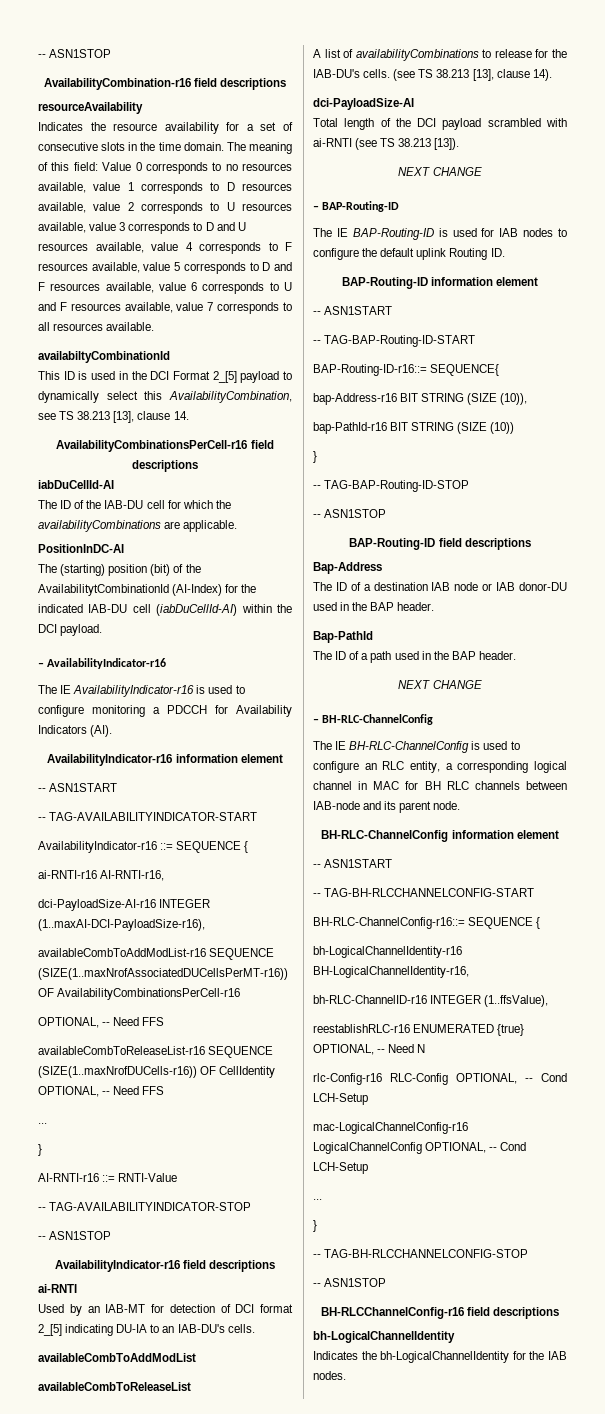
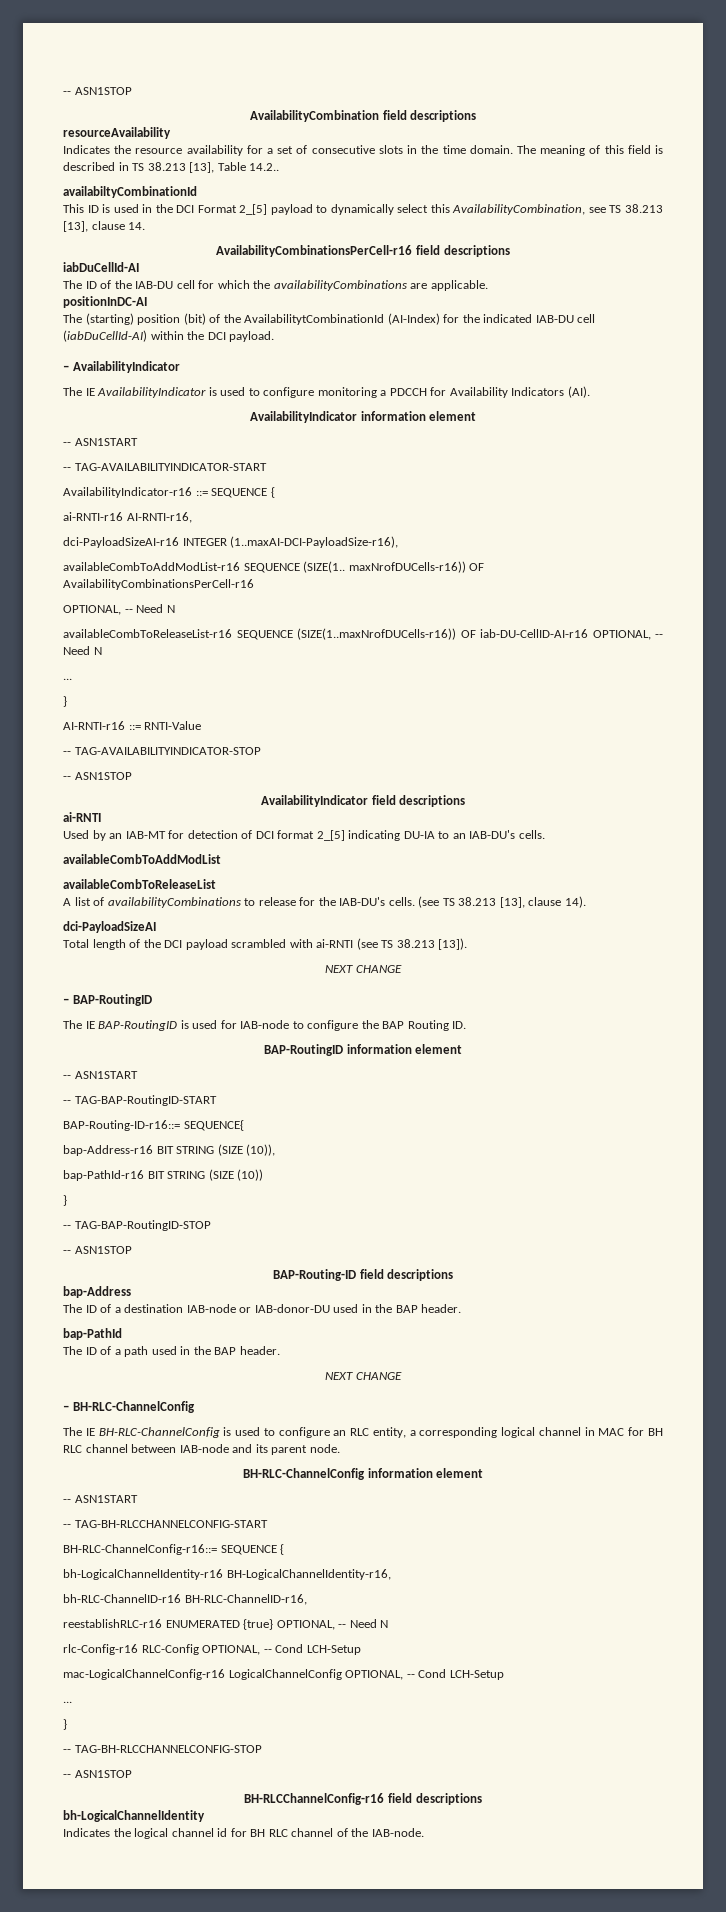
[38,49,112,58] [43,78,191,90] -- ASN1STOP // AvailabilityCombination-r16 -> [63,87,132,95] [249,110,379,122] -- ASN1STOP // AvailabilityCombination
[73,162,292,174] [38,182,292,194] [38,202,292,214] [38,222,246,234] [38,242,292,254] [38,262,293,274] [38,282,292,294] [38,302,292,314] [38,322,155,331] field: Value 0 corresponds to no resources available, value 1 corresponds to D resources available, value 2 corresponds to U resources available, value 3 corresponds to D and U resources available, value 4 corresponds to F resources available, value 5 corresponds to D and F resources available, value 6 corresponds to U and F resources available, value 7 corresponds to all resources available. -> [627,145,664,154] [63,162,280,173] field is described in TS 38.213 [13], Table 14.2..
[38,544,124,553] PositionInDC-AI -> [63,296,147,308] positionInDC-AI
[47,658,167,669] [38,685,195,697] AvailabilityIndicator-r16 // The IE AvailabilityIndicator-r16 -> [72,361,180,373] [63,387,207,398] AvailabilityIndicator // The IE AvailabilityIndicator
[47,754,173,766] AvailabilityIndicator-r16 -> [249,411,357,423] AvailabilityIndicator
[38,899,156,911] dci-PayloadSize-AI-r16 -> [63,537,179,548] dci-PayloadSizeAI-r16
[38,968,288,980] (SIZE(1..maxNrofAssociatedDUCellsPerMT-r16)) -> [303,561,466,573] (SIZE(1.. maxNrofDUCells-r16))
[142,1017,165,1026] FFS -> [166,605,175,613] N
[219,1066,276,1078] [38,1086,165,1097] CellIdentity OPTIONAL, -- Need FFS -> [480,629,663,640] [63,646,102,655] iab-DU-CellID-AI-r16 OPTIONAL, -- Need N
[54,1260,180,1272] AvailabilityIndicator-r16 -> [260,795,368,807] AvailabilityIndicator
[313,98,414,110] dci-PayloadSize-AI -> [63,921,156,933] dci-PayloadSizeAI
[322,201,400,212] [313,228,434,240] BAP-Routing-ID // The IE BAP-Routing-ID -> [72,994,152,1006] [63,1020,178,1031] BAP-RoutingID // The IE BAP-RoutingID
[499,228,554,237] IAB nodes -> [240,1020,290,1029] IAB-node
[380,248,447,260] default uplink -> [382,1021,405,1029] BAP
[341,277,539,289] [313,306,393,315] [313,335,476,347] BAP-Routing-ID information element // -- ASN1START // -- TAG-BAP-Routing-ID-START -> [263,1044,463,1056] [63,1071,138,1079] [63,1095,217,1106] BAP-RoutingID information element // -- ASN1START // -- TAG-BAP-RoutingID-START
[324,480,470,492] TAG-BAP-Routing-ID-STOP -> [74,1220,211,1231] TAG-BAP-RoutingID-STOP
[313,562,382,574] Bap-Address -> [63,1286,131,1298] bap-Address
[431,582,567,591] [313,602,435,611] [313,631,373,643] IAB node or IAB donor-DU used in the BAP header. // Bap-PathId -> [186,1304,462,1313] [63,1328,122,1340] IAB-node or IAB-donor-DU used in the BAP header. // bap-PathId
[474,781,520,790] channels -> [85,1444,128,1453] channel
[430,995,549,1007] INTEGER (1..ffsValue), -> [184,1594,307,1605] BH-RLC-ChannelID-r16,
[380,1351,567,1363] [313,1371,346,1380] bh-LogicalChannelIdentity for the IAB nodes. -> [134,1828,424,1839] logical channel id for BH RLC channel of the IAB-node.

